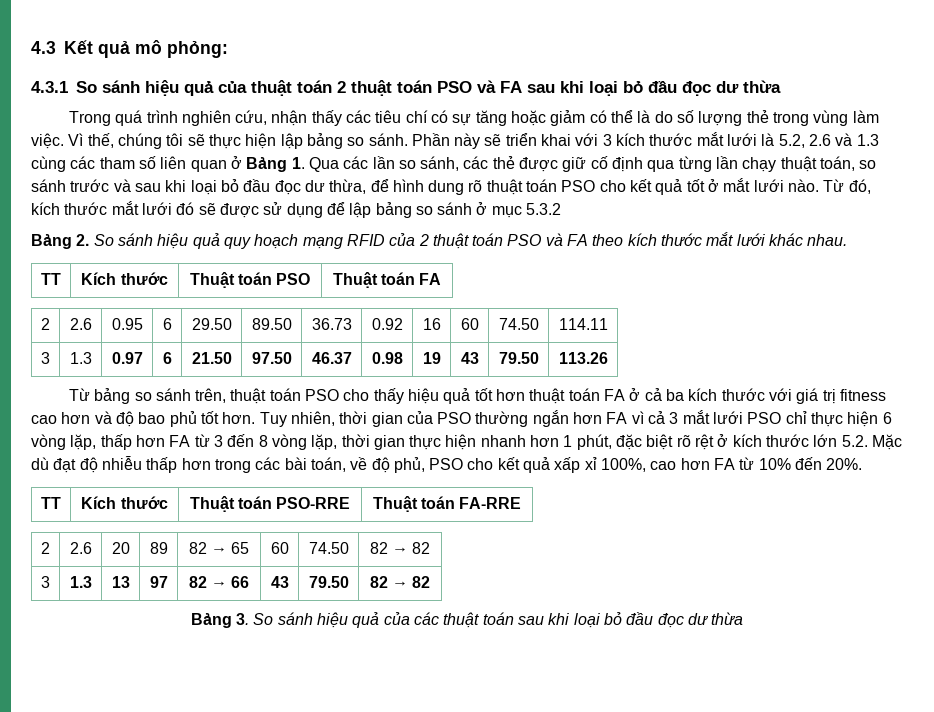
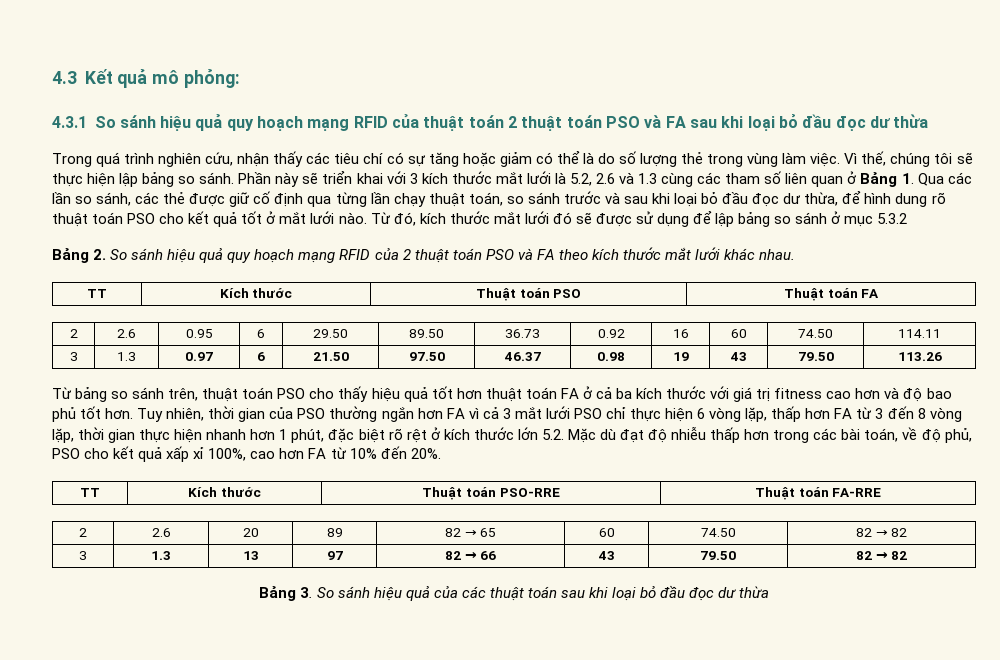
(214, 88) none -> [226,116,388,131] quy hoạch mạng RFID

